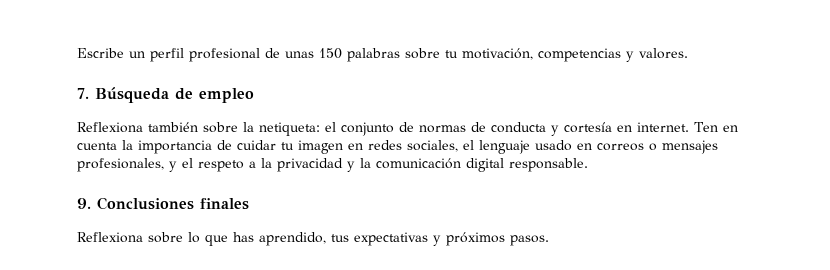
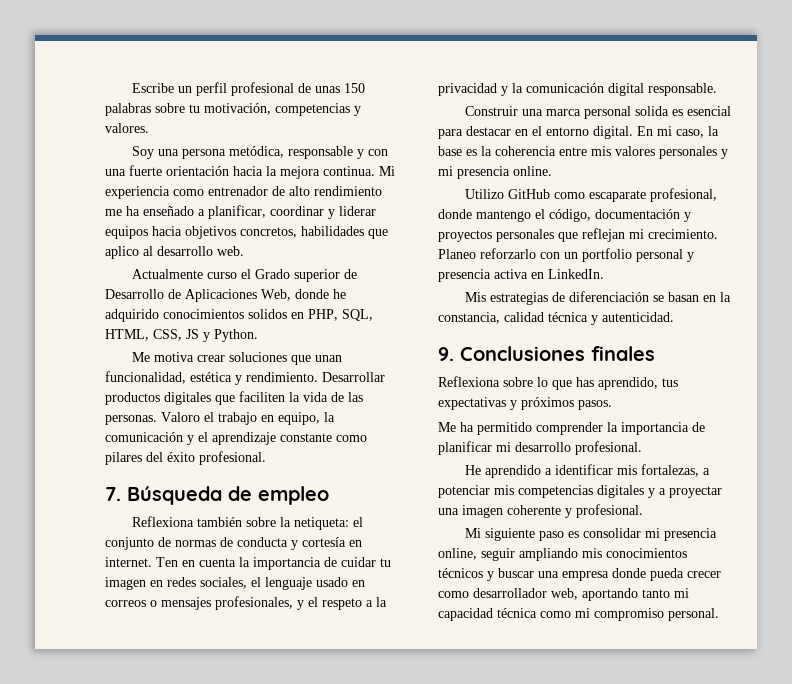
(688, 53) none -> [131,146,388,159] [105,165,395,179] [105,186,382,199] [105,205,376,219] [105,226,388,239] [105,246,244,259] [131,269,357,282] [105,289,346,302] [105,309,373,322] [105,329,258,342] [131,352,342,365] [105,371,385,385] [105,391,363,405] [105,412,335,425] [105,432,367,445] [105,451,266,465] // Soy una persona metódica, responsable y con una fuerte orientación hacia la mejora continua. Mi experiencia como entrenador de alto rendimiento me ha enseñado a planificar, coordinar y liderar equipos hacia objetivos concretos, habilidades que aplico al desarrollo web. // Actualmente curso el Grado superior de Desarrollo de Aplicaciones Web, donde he adquirido conocimientos solidos en PHP, SQL, HTML, CSS, JS y Python. // Me motiva crear soluciones que unan funcionalidad, estética y rendimiento. Desarrollar productos digitales que faciliten la vida de las personas. Valoro el trabajo en equipo, la comunicación y el aprendizaje constante como pilares del éxito profesional.
(588, 165) none -> [464,106,731,119] [438,126,719,139] [438,146,728,159] [438,166,552,179] [464,188,717,202] [438,209,691,222] [438,228,718,242] [438,248,694,262] [438,269,604,282] [464,291,731,305] [438,312,674,325] // Construir una marca personal solida es esencial para destacar en el entorno digital. En mi caso, la base es la coherencia entre mis valores personales y mi presencia online. // Utilizo GitHub como escaparate profesional, donde mantengo el código, documentación y proyectos personales que reflejan mi crecimiento. Planeo reforzarlo con un portfolio personal y presencia activa en LinkedIn. // Mis estrategias de diferenciación se basan en la constancia, calidad técnica y autenticidad.
(549, 240) none -> [438,422,705,435] [438,441,642,455] [464,464,710,478] [438,485,722,498] [438,504,643,518] [464,528,717,541] [438,548,687,561] [438,568,721,581] [438,588,689,601] [438,608,719,621] // Me ha permitido comprender la importancia de planificar mi desarrollo profesional. // He aprendido a identificar mis fortalezas, a potenciar mis competencias digitales y a proyectar una imagen coherente y profesional. // Mi siguiente paso es consolidar mi presencia online, seguir ampliando mis conocimientos técnicos y buscar una empresa donde pueda crecer como desarrollador web, aportando tanto mi capacidad técnica como mi compromiso personal.

